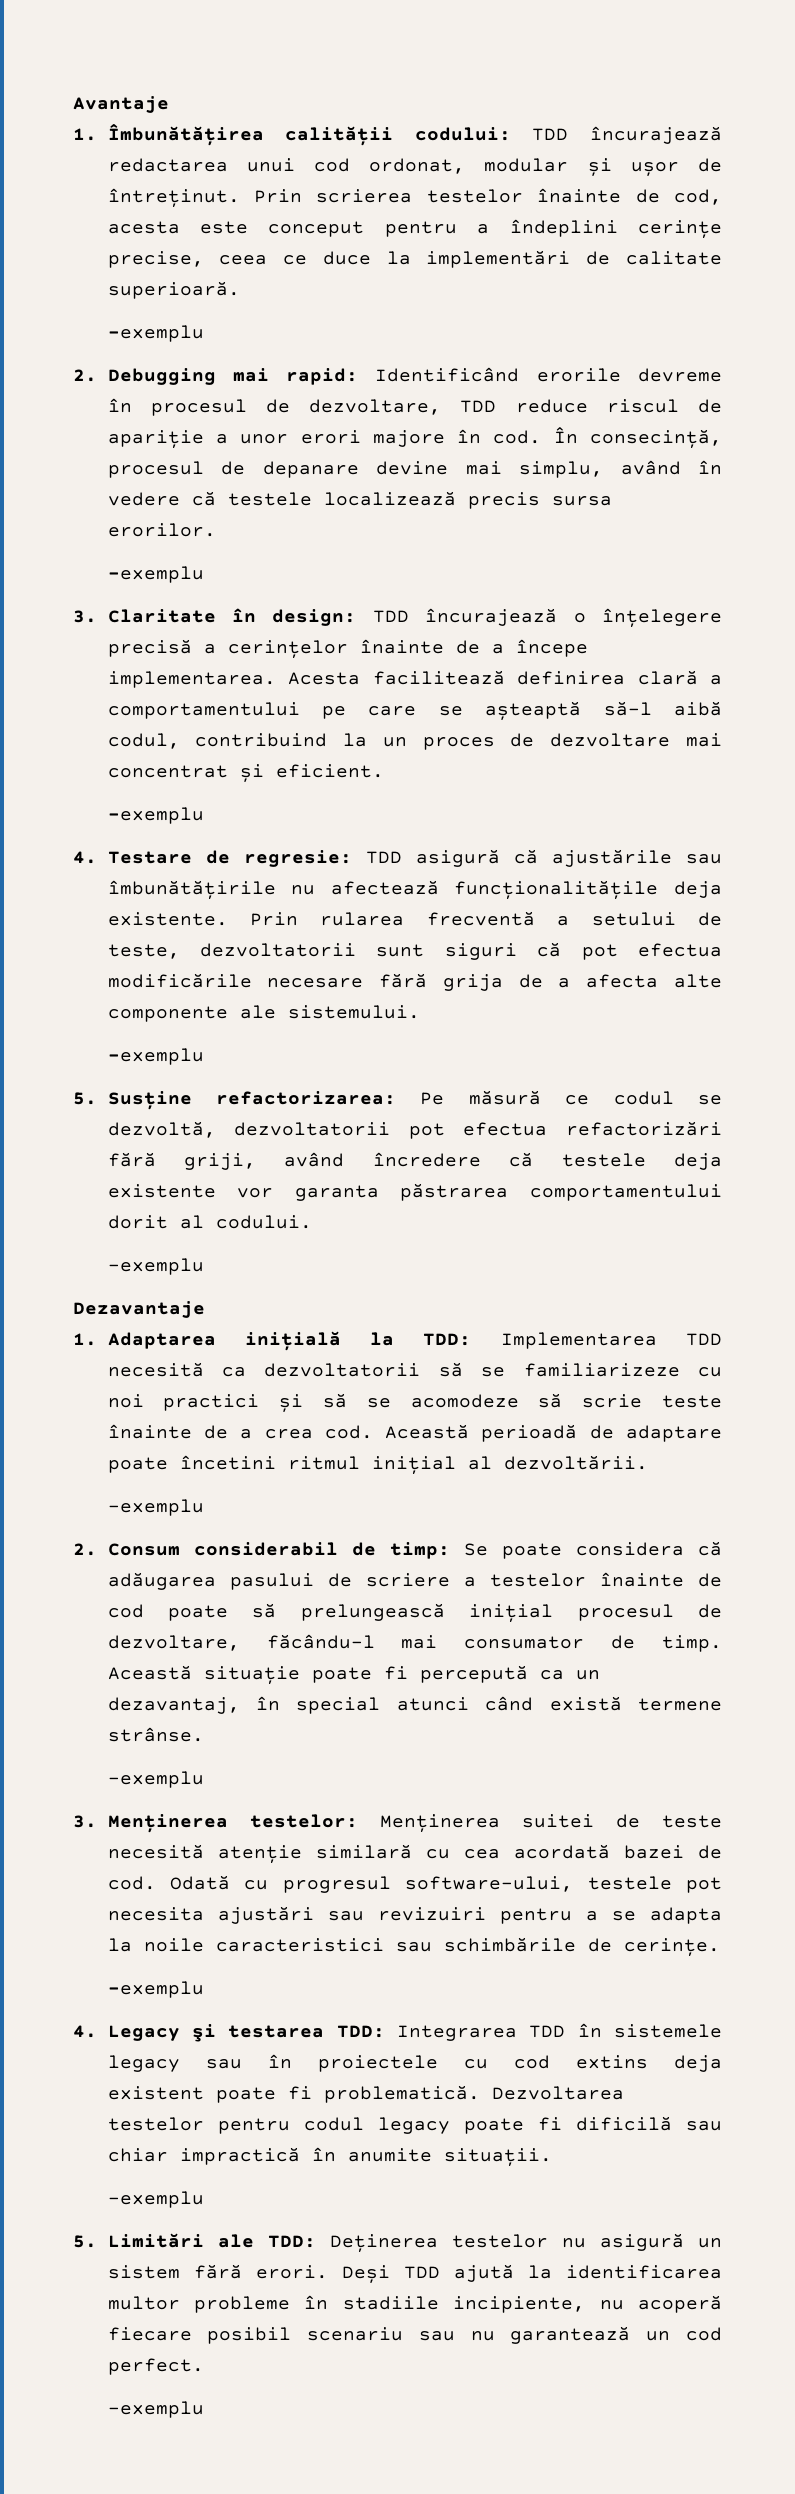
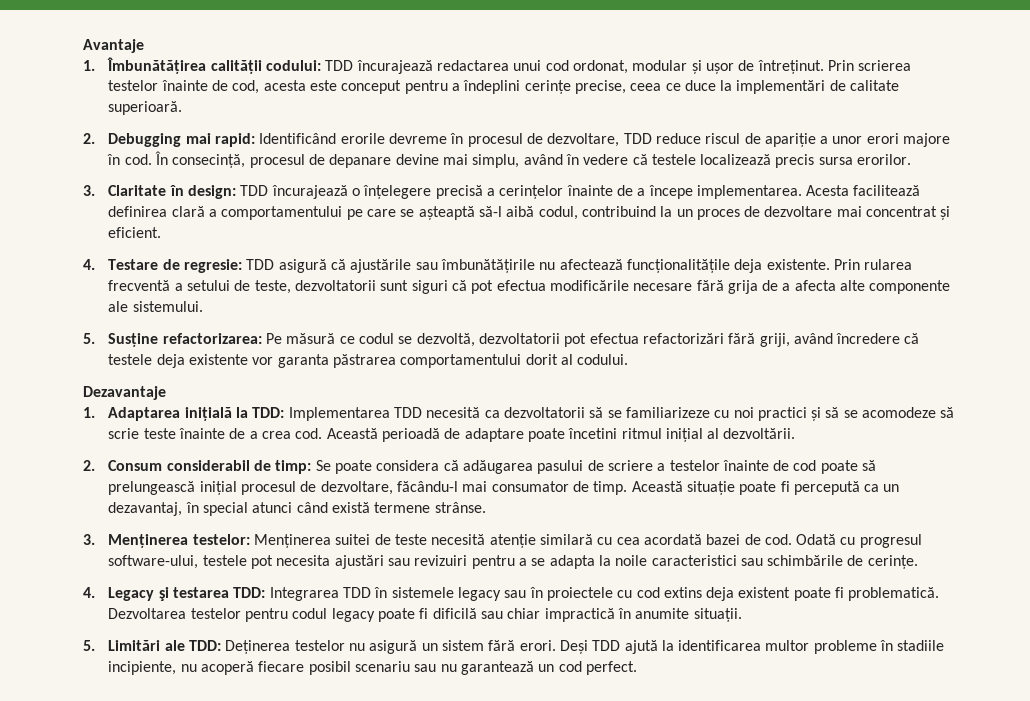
[107,325,204,342] // -exemplu -> (183, 108) none
[107,566,204,583] // -exemplu -> (912, 159) none
[107,807,204,824] // -exemplu -> (162, 232) none
[107,1048,204,1065] // -exemplu -> (203, 306) none
[107,1258,204,1275] // -exemplu -> (629, 359) none
[107,1499,204,1516] // -exemplu -> (796, 433) none
[107,1771,204,1788] // -exemplu -> (486, 507) none
[107,1981,204,1998] // -exemplu -> (918, 562) none
[107,2191,204,2208] // -exemplu -> (742, 615) none
[107,2401,204,2418] // -exemplu -> (637, 668) none

